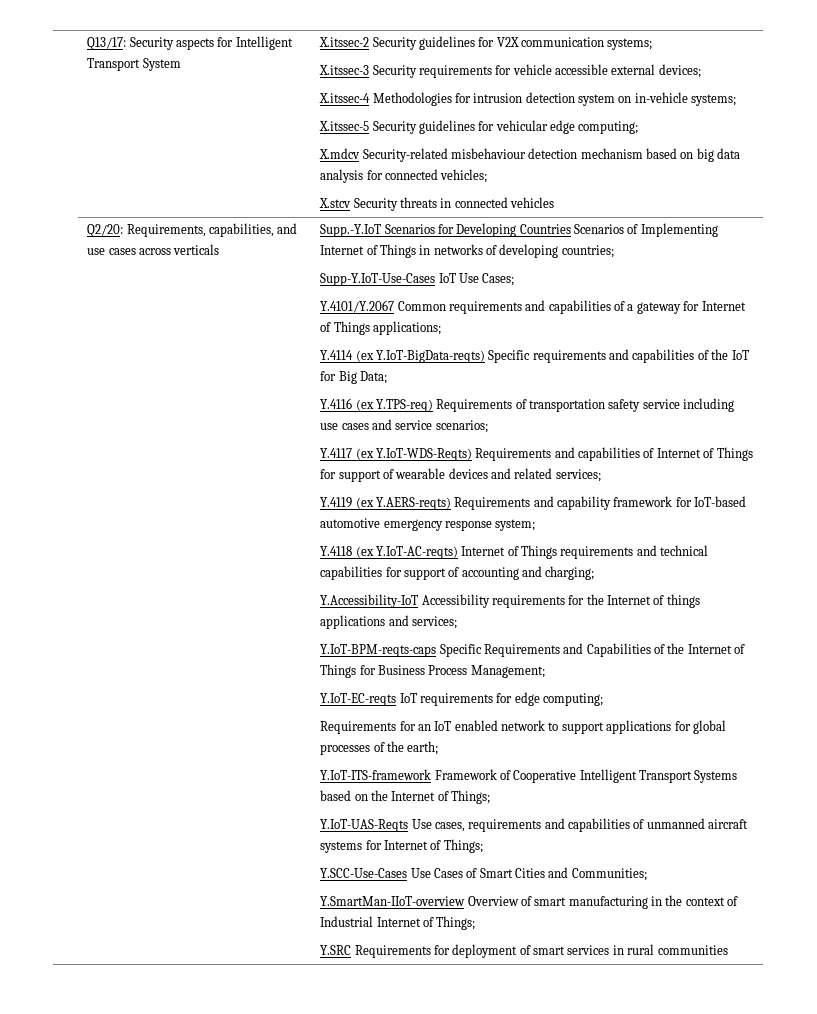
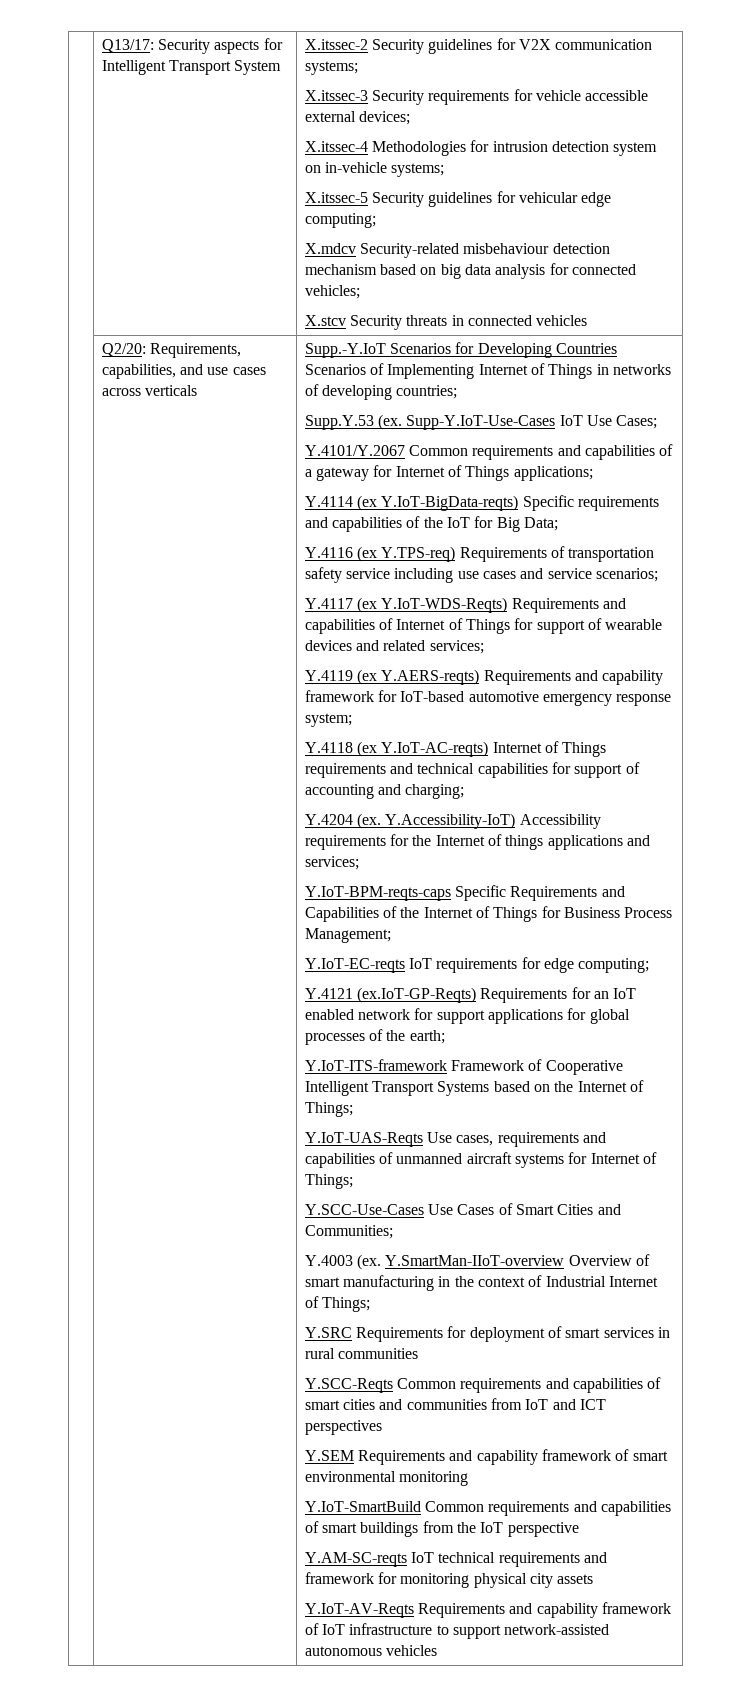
(614, 251) none -> [304,414,403,430] Supp.Y.53 (ex.
[320,594,419,608] Y.Accessibility-IoT -> [304,813,516,829] Y.4204 (ex. Y.Accessibility-IoT)
(604, 699) none -> [304,987,477,1003] Y.4121 (ex.IoT-GP-Reqts)
[548,722,559,731] to -> [414,1008,434,1020] for
(647, 874) none -> [304,1254,382,1270] Y.4003 (ex.
(728, 950) none -> [304,1377,662,1393] [304,1398,607,1410] [304,1420,382,1435] [304,1449,668,1465] [304,1471,469,1486] [304,1501,672,1516] [304,1521,579,1537] [304,1552,608,1567] [304,1572,594,1588] [304,1602,672,1618] [304,1623,610,1639] [304,1645,438,1656] // Y.SCC-Reqts Common requirements and capabilities of smart cities and communities from IoT and ICT perspectives // Y.SEM Requirements and capability framework of smart environmental monitoring // Y.IoT-SmartBuild Common requirements and capabilities of smart buildings from the IoT perspective // Y.AM-SC-reqts IoT technical requirements and framework for monitoring physical city assets // Y.IoT-AV-Reqts Requirements and capability framework of IoT infrastructure to support network-assisted autonomous vehicles

